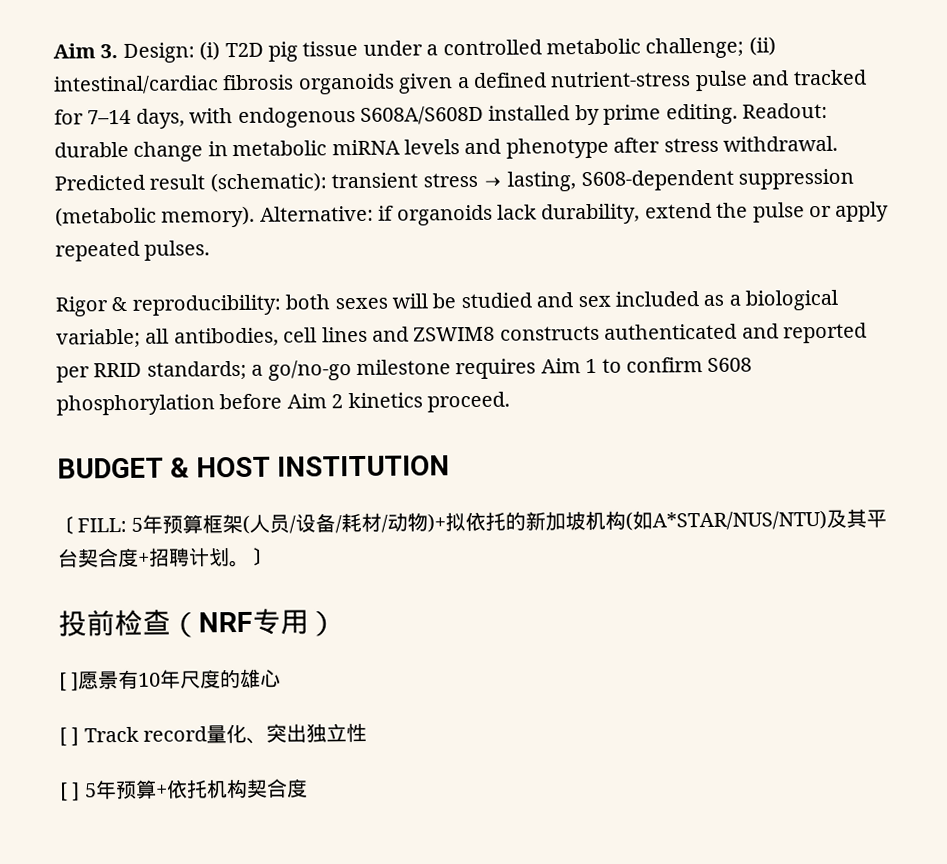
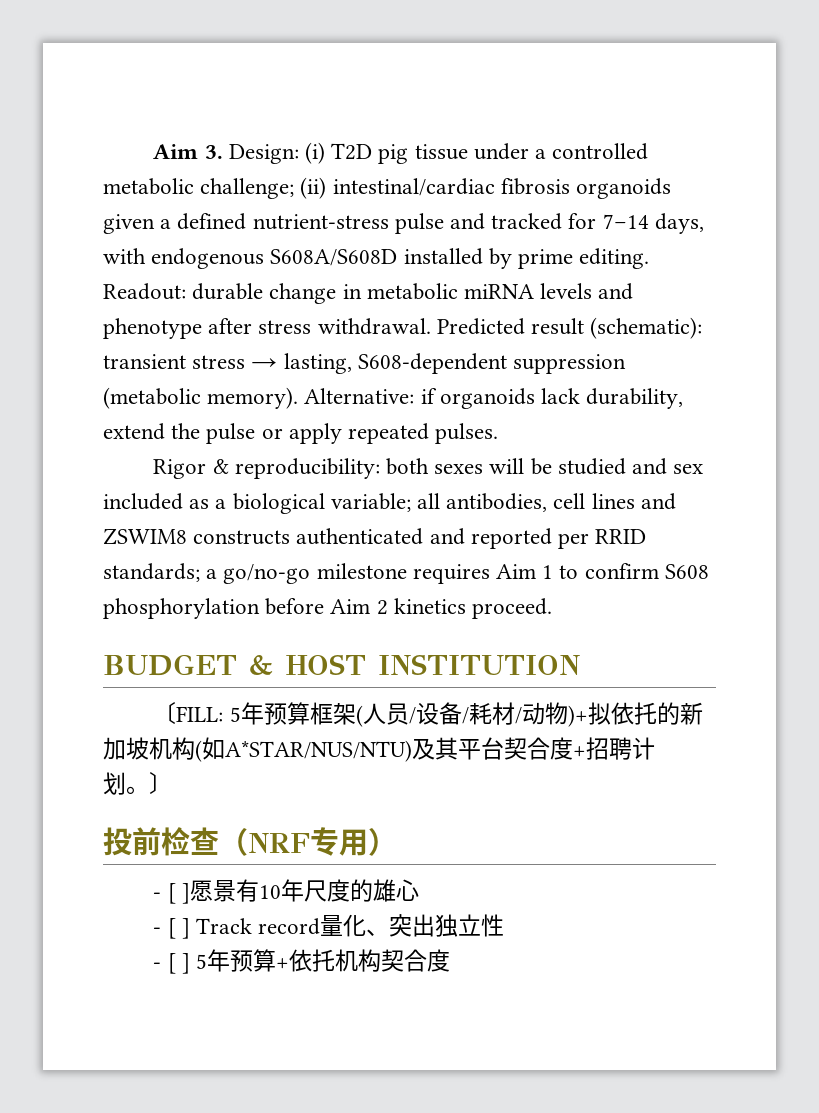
(337, 623) none -> [153,892,162,899] -
(282, 678) none -> [153,927,162,934] -
(368, 732) none -> [153,962,162,969] -

